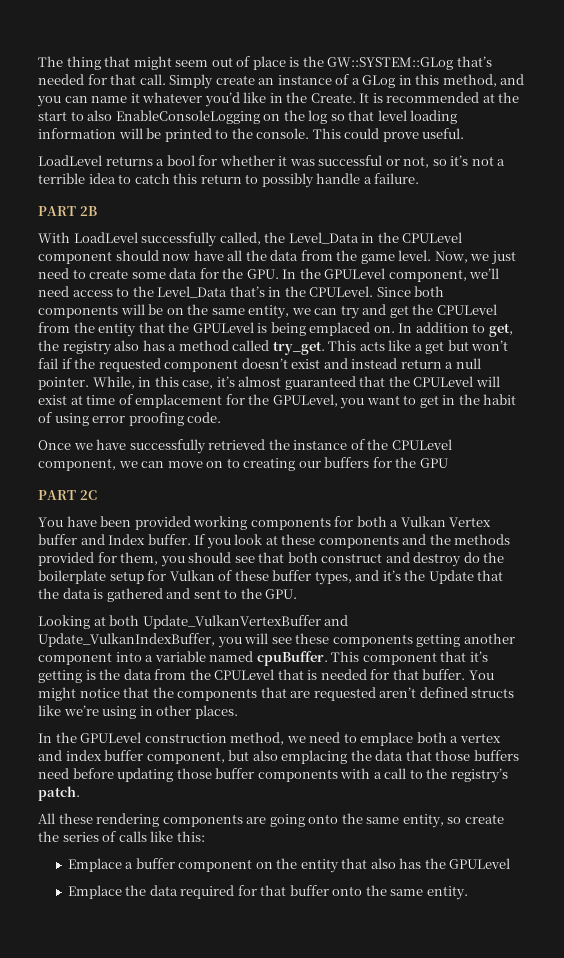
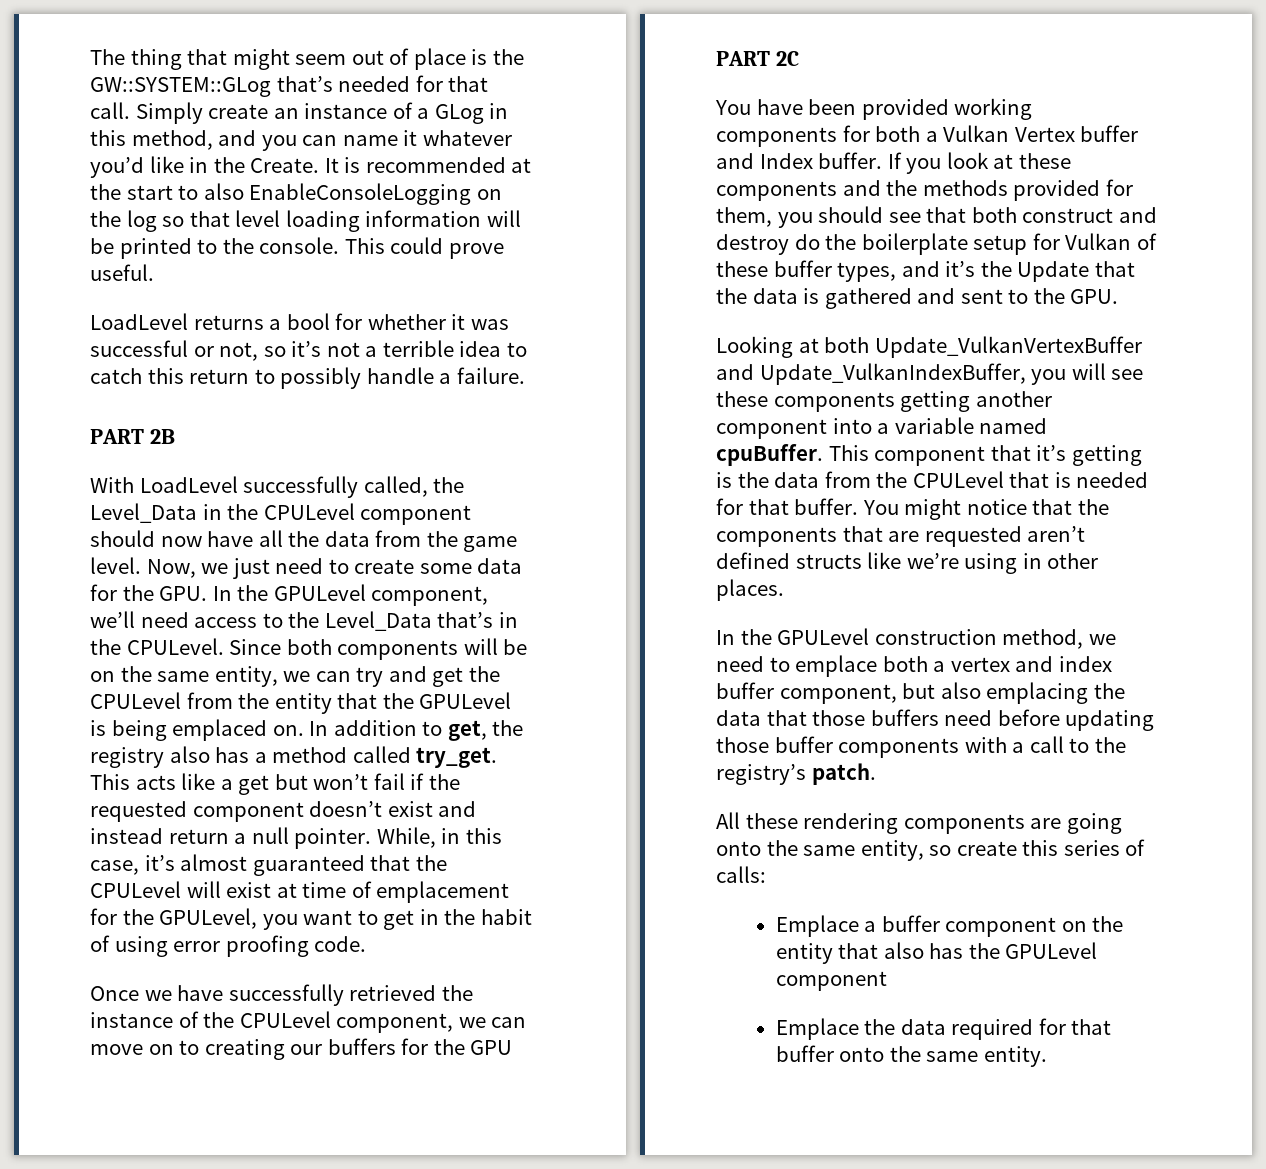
[38,831,59,842] the -> [1022,840,1059,856] this
[118,831,205,842] calls like this: -> [716,866,766,883] calls:
(511, 863) none -> [775,971,887,991] component

